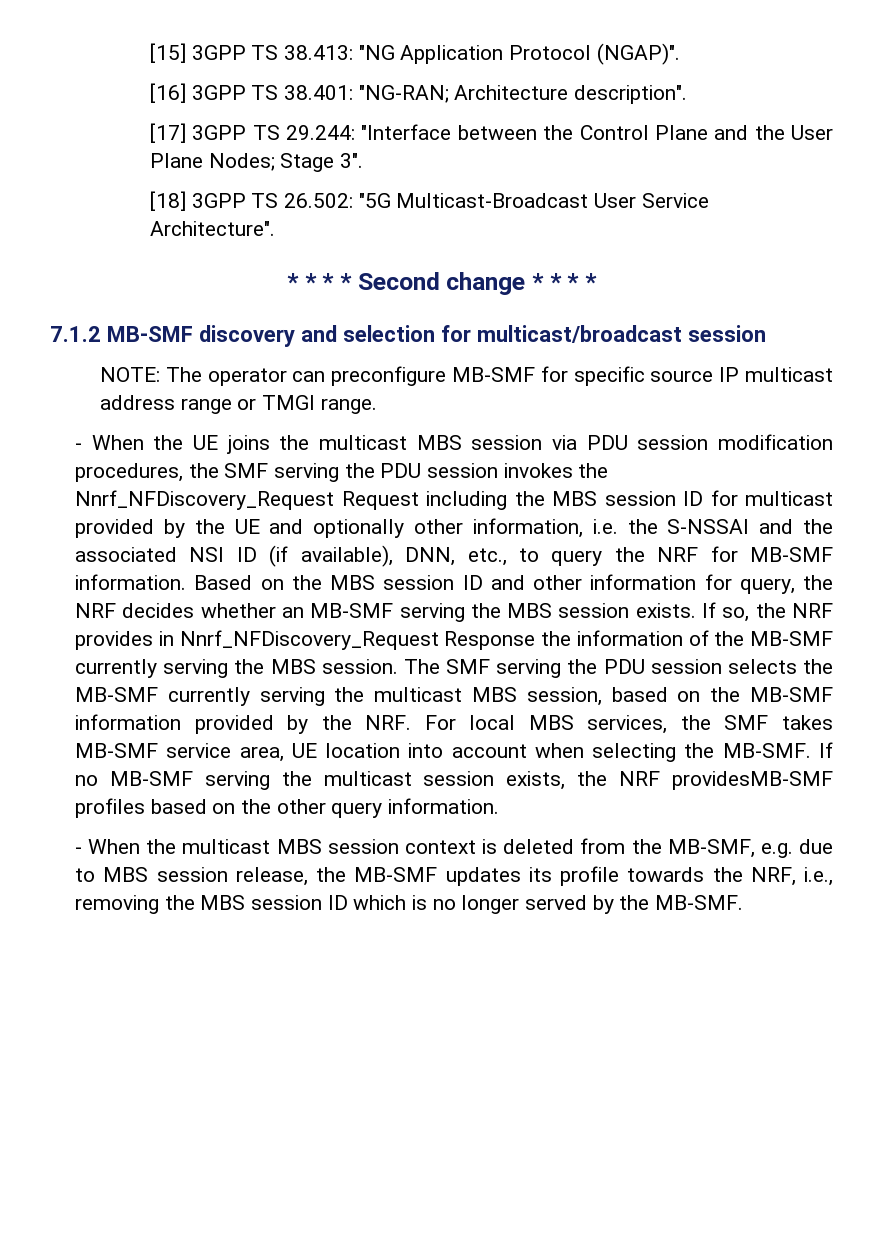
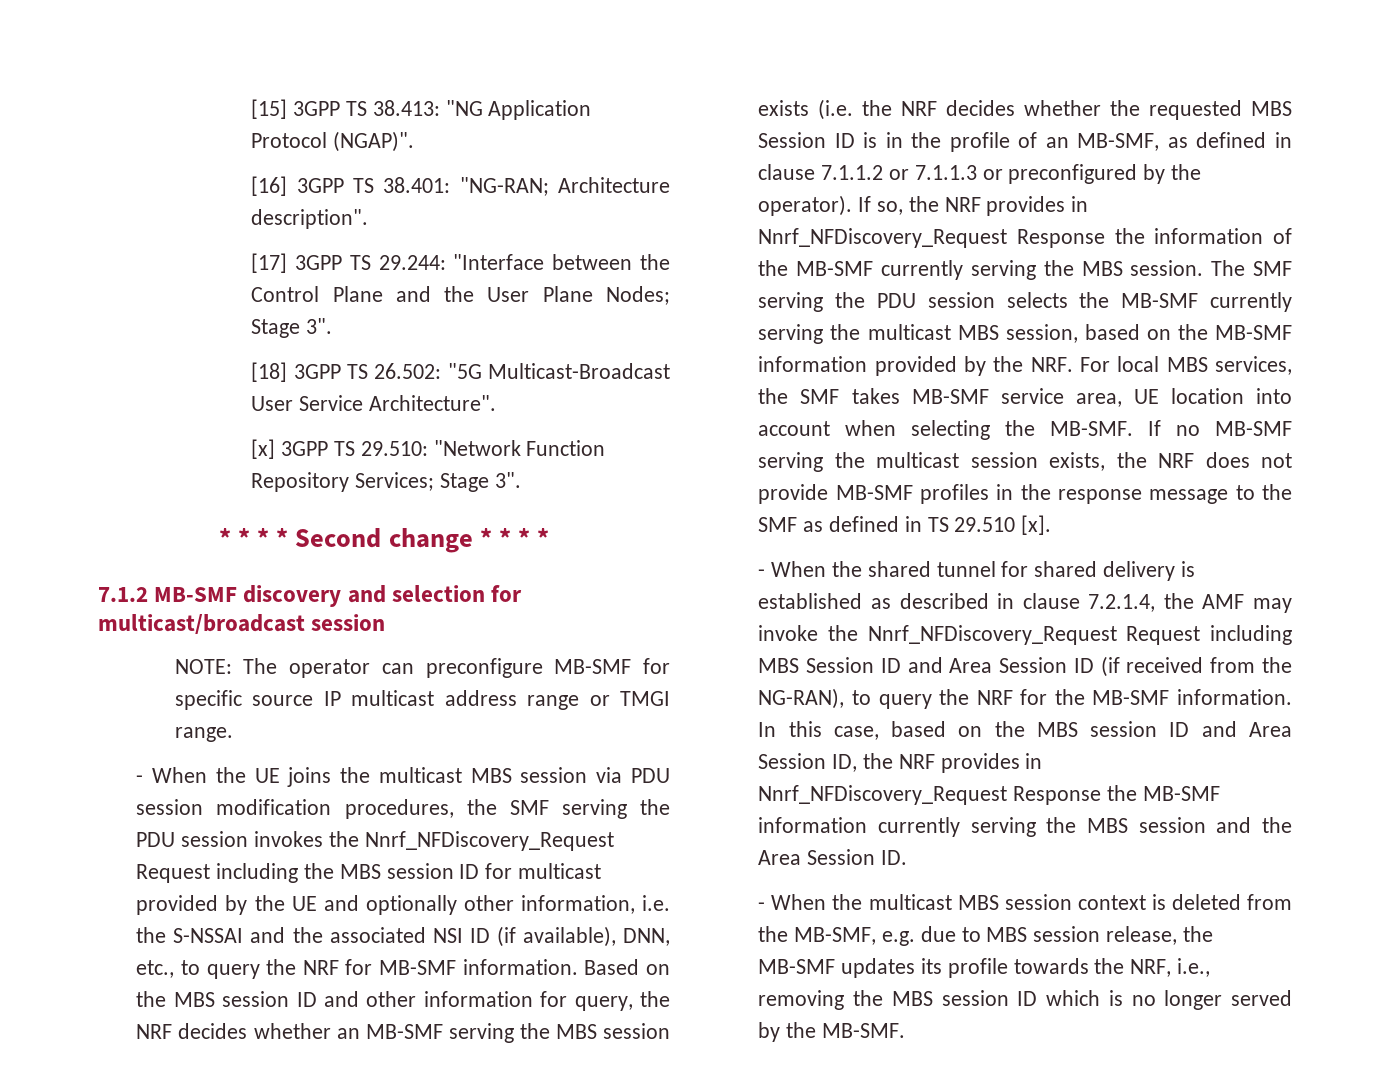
(275, 228) none -> [251,439,606,459] [251,472,521,492] // [x] 3GPP TS 29.510: "Network Function Repository Services; Stage 3".
[635,603,696,618] exists. -> [758,99,1292,120] [758,132,1292,152] [758,164,1201,184] [758,195,853,216] exists (i.e. the NRF decides whether the requested MBS Session ID is in the profile of an MB-SMF, as defined in clause 7.1.1.2 or 7.1.1.3 or preconfigured by the operator).
[672,771,834,790] [74,798,500,818] providesMB-SMF profiles based on the other query information. -> [1205,452,1292,468] [758,484,1292,504] [758,515,1052,535] [758,561,1195,581] [758,593,1292,613] [758,625,1292,645] [758,656,1292,677] [758,688,1292,709] [758,721,1292,740] [758,753,1043,773] [758,785,1220,805] [758,817,1292,837] [758,849,907,865] does not provide MB-SMF profiles in the response message to the SMF as defined in TS 29.510 [x]. // - When the shared tunnel for shared delivery is established as described in clause 7.2.1.4, the AMF may invoke the Nnrf_NFDiscovery_Request Request including MBS Session ID and Area Session ID (if received from the NG-RAN), to query the NRF for the MB-SMF information. In this case, based on the MBS session ID and Area Session ID, the NRF provides in Nnrf_NFDiscovery_Request Response the MB-SMF information currently serving the MBS session and the Area Session ID.

